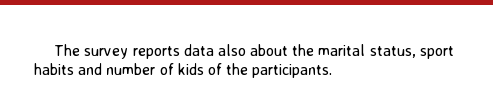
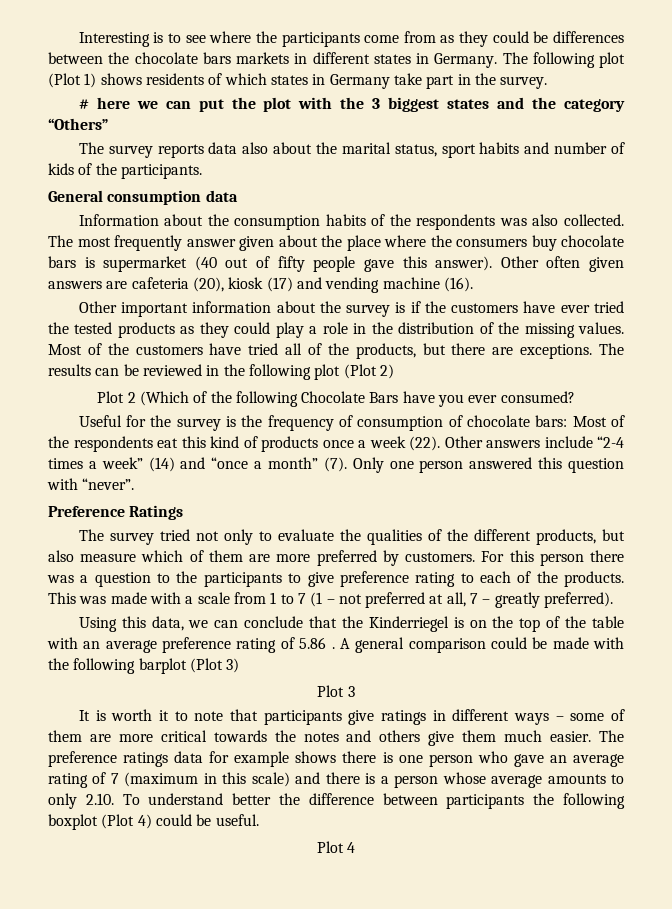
(54, 50) none -> [78,31,625,47] [48,52,625,68] [48,73,548,89] [78,97,625,112] [48,118,108,130] Interesting is to see where the participants come from as they could be differences between the chocolate bars markets in different states in Germany. The following plot (Plot 1) shows residents of which states in Germany take part in the survey. // # here we can put the plot with the 3 biggest states and the category “Others” //
(333, 71) none -> [48,190,238,205] [78,214,624,230] [48,235,624,251] [48,256,625,272] [48,277,473,293] [78,301,624,317] [48,322,625,338] [48,343,624,359] [48,364,394,380] [97,391,575,407] [78,415,625,431] [48,436,624,452] [48,457,624,473] [47,478,135,490] [48,505,184,520] [78,529,625,545] [48,550,624,566] [47,571,624,587] [48,592,614,608] [78,616,624,632] [47,637,624,653] [48,658,240,674] [317,685,355,697] [78,709,625,725] [48,730,624,746] [48,751,625,767] [48,772,625,788] [48,793,626,809] [48,814,259,830] [316,841,356,853] // General consumption data // Information about the consumption habits of the respondents was also collected. The most frequently answer given about the place where the consumers buy chocolate bars is supermarket (40 out of fifty people gave this answer). Other often given answers are cafeteria (20), kiosk (17) and vending machine (16). // Other important information about the survey is if the customers have ever tried the tested products as they could play a role in the distribution of the missing values. Most of the customers have tried all of the products, but there are exceptions. The results can be reviewed in the following plot (Plot 2) // Plot 2 (Which of the following Chocolate Bars have you ever consumed? // Useful for the survey is the frequency of consumption of chocolate bars: Most of the respondents eat this kind of products once a week (22). Other answers include “2-4 times a week” (14) and “once a month” (7). Only one person answered this question with “never”. // Preference Ratings // The survey tried not only to evaluate the qualities of the different products, but also measure which of them are more preferred by customers. For this person there was a question to the participants to give preference rating to each of the products. This was made with a scale from 1 to 7 (1 – not preferred at all, 7 – greatly preferred). // Using this data, we can conclude that the Kinderriegel is on the top of the table with an average preference rating of 5.86 . A general comparison could be made with the following barplot (Plot 3) // Plot 3 // It is worth it to note that participants give ratings in different ways – some of them are more critical towards the notes and others give them much easier. The preference ratings data for example shows there is one person who gave an average rating of 7 (maximum in this scale) and there is a person whose average amounts to only 2.10. To understand better the difference between participants the following boxplot (Plot 4) could be useful. // Plot 4

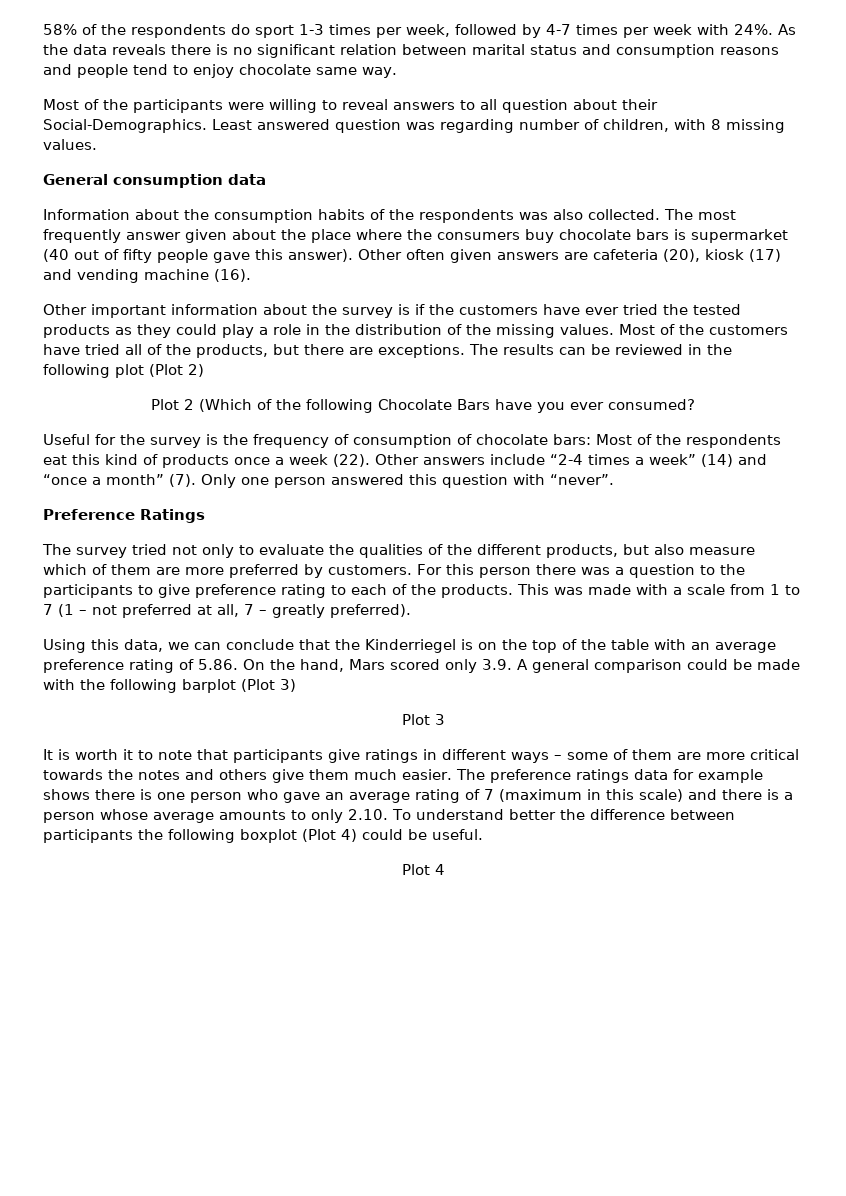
[78,31,625,47] [48,52,625,68] [48,73,548,89] [78,97,625,112] [48,118,108,130] [78,142,626,158] [48,163,202,179] Interesting is to see where the participants come from as they could be differences between the chocolate bars markets in different states in Germany. The following plot (Plot 1) shows residents of which states in Germany take part in the survey. // # here we can put the plot with the 3 biggest states and the category “Others” // The survey reports data also about the marital status, sport habits and number of kids of the participants. -> [43,24,796,38] [43,44,779,58] [43,64,397,78] [43,99,658,113] [43,119,785,133] [43,139,97,150] 58% of the respondents do sport 1-3 times per week, followed by 4-7 times per week with 24%. As the data reveals there is no significant relation between marital status and consumption reasons and people tend to enjoy chocolate same way. // Most of the participants were willing to reveal answers to all question about their Social-Demographics. Least answered question was regarding number of children, with 8 missing values.
[299,637,335,649] 5.86 . -> [198,659,512,673] 5.86. On the hand, Mars scored only 3.9.

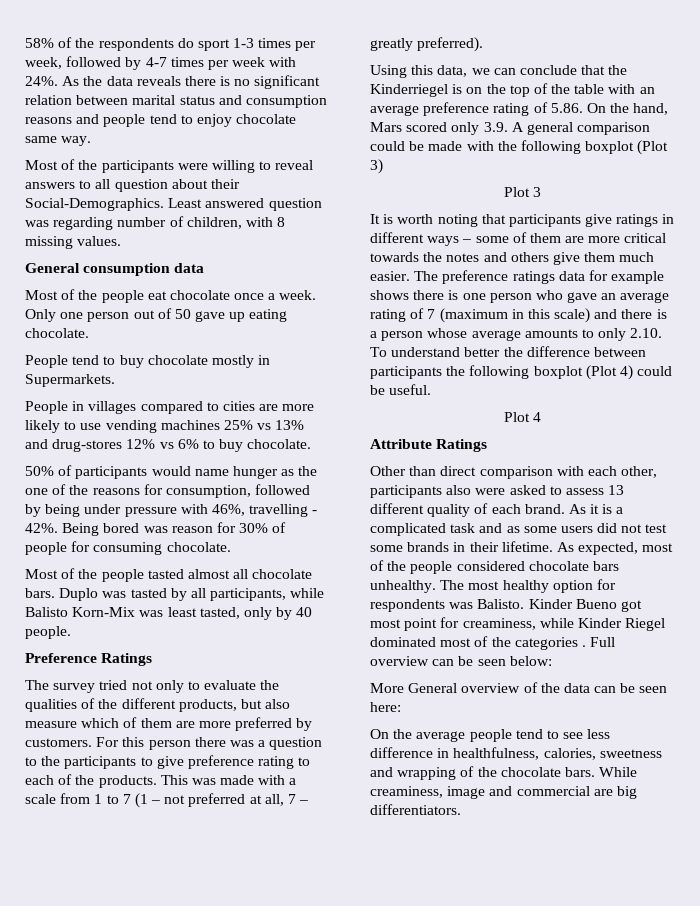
[43,209,736,223] [43,229,788,243] [43,249,781,263] [43,269,251,283] [43,304,741,318] [43,324,788,338] [43,344,732,358] [43,364,204,378] [151,399,695,413] [43,434,781,448] [43,454,767,468] [43,474,614,488] Information about the consumption habits of the respondents was also collected. The most frequently answer given about the place where the consumers buy chocolate bars is supermarket (40 out of fifty people gave this answer). Other often given answers are cafeteria (20), kiosk (17) and vending machine (16). // Other important information about the survey is if the customers have ever tried the tested products as they could play a role in the distribution of the missing values. Most of the customers have tried all of the products, but there are exceptions. The results can be reviewed in the following plot (Plot 2) // Plot 2 (Which of the following Chocolate Bars have you ever consumed? // Useful for the survey is the frequency of consumption of chocolate bars: Most of the respondents eat this kind of products once a week (22). Other answers include “2-4 times a week” (14) and “once a month” (7). Only one person answered this question with “never”. -> [25,289,317,303] [25,308,288,322] [25,328,89,338] [25,355,271,368] [25,374,115,387] [25,401,315,414] [25,420,305,433] [25,439,312,452] [25,465,318,479] [25,484,311,498] [25,504,318,517] [25,522,287,536] [25,541,231,555] [25,568,313,582] [25,588,325,601] [25,607,313,620] [25,626,71,639] Most of the people eat chocolate once a week. Only one person out of 50 gave up eating chocolate. // People tend to buy chocolate mostly in Supermarkets. // People in villages compared to cities are more likely to use vending machines 25% vs 13% and drug-stores 12% vs 6% to buy chocolate. // 50% of participants would name hunger as the one of the reasons for consumption, followed by being under pressure with 46%, travelling - 42%. Being bored was reason for 30% of people for consuming chocolate. // Most of the people tasted almost all chocolate bars. Duplo was tasted by all participants, while Balisto Korn-Mix was least tasted, only by 40 people.
[182,679,236,693] barplot -> [585,141,635,154] boxplot
[123,749,192,760] it to note -> [437,214,478,227] noting
(445, 869) none -> [370,439,488,452] [370,466,658,479] [370,485,625,498] [370,503,624,517] [370,523,668,536] [370,541,674,555] [370,560,619,574] [370,579,616,593] [370,599,642,612] [370,617,666,631] [370,636,616,650] [370,656,552,666] [370,682,668,693] [370,702,401,712] [370,729,611,742] [370,747,662,760] [370,766,638,780] [370,786,637,799] [370,804,461,815] // Attribute Ratings // Other than direct comparison with each other, participants also were asked to assess 13 different quality of each brand. As it is a complicated task and as some users did not test some brands in their lifetime. As expected, most of the people considered chocolate bars unhealthy. The most healthy option for respondents was Balisto. Kinder Bueno got most point for creaminess, while Kinder Riegel dominated most of the categories . Full overview can be seen below: // More General overview of the data can be seen here: // On the average people tend to see less difference in healthfulness, calories, sweetness and wrapping of the chocolate bars. While creaminess, image and commercial are big differentiators.

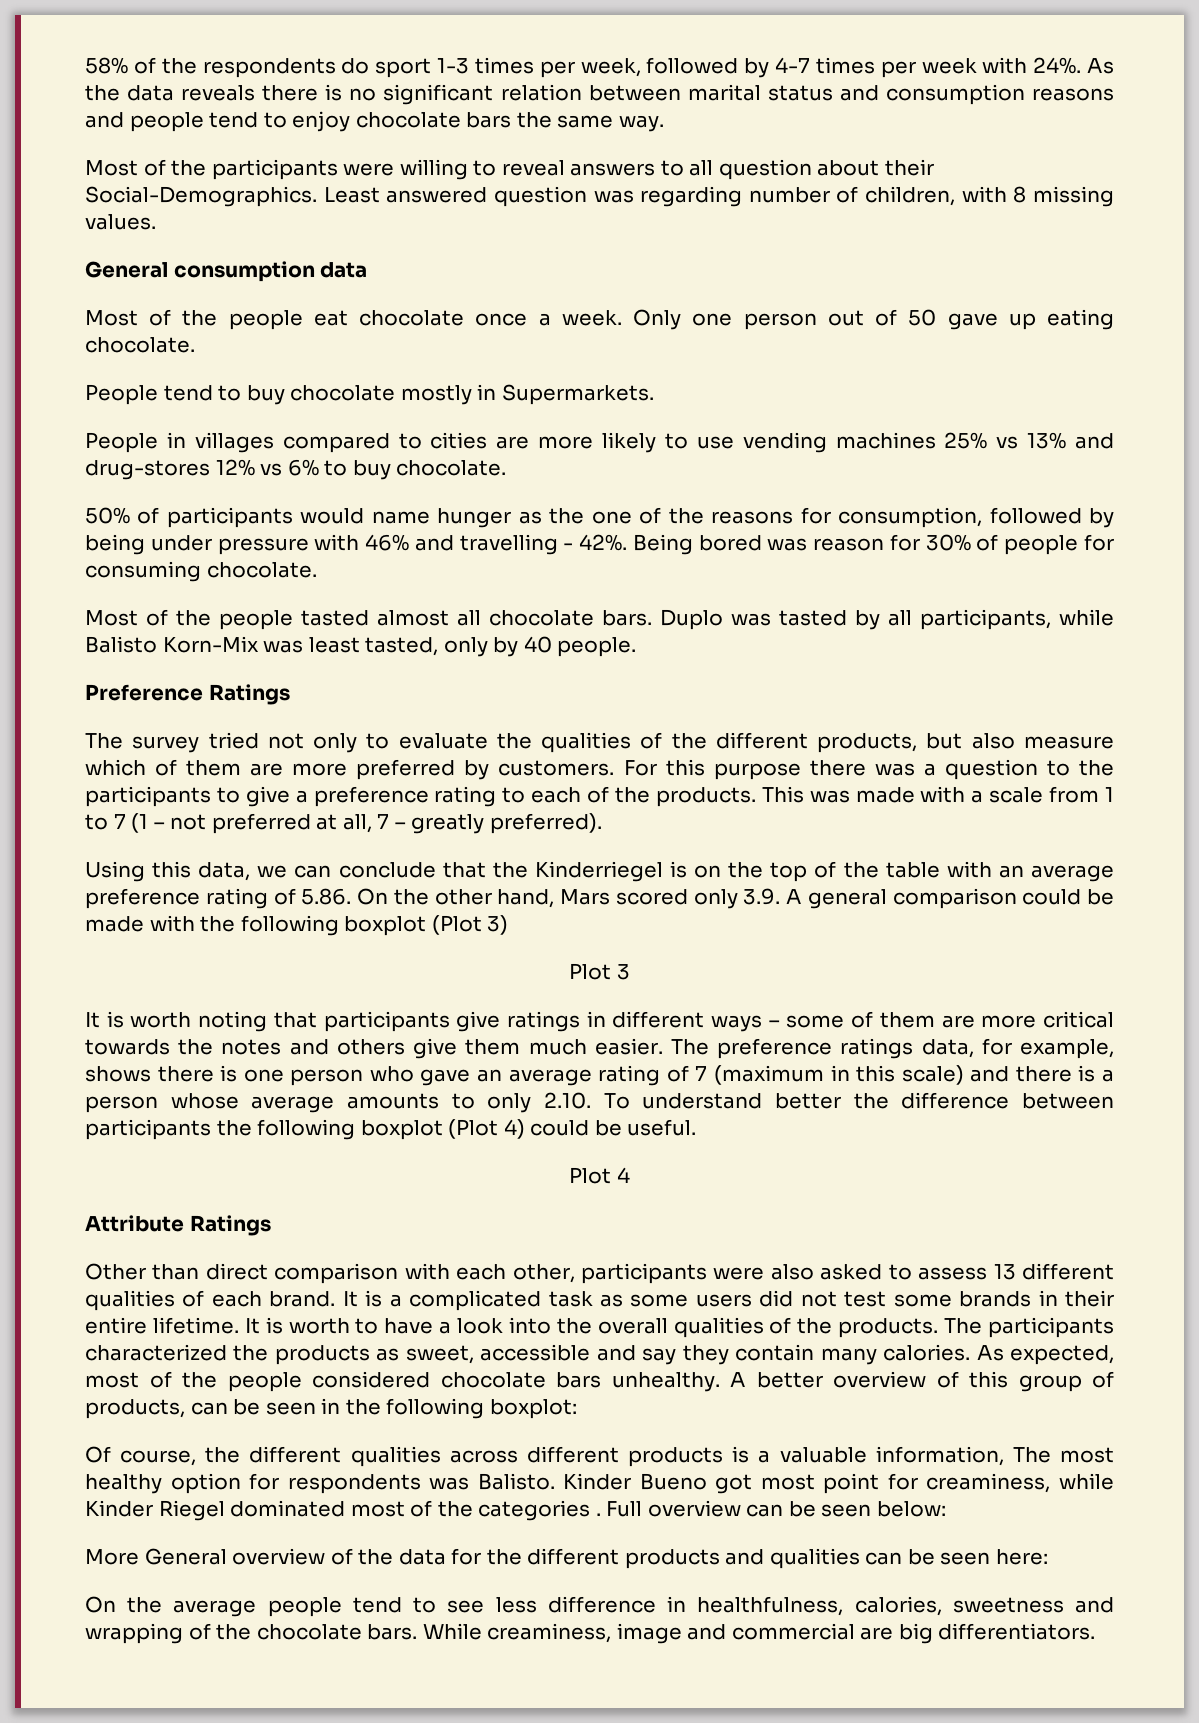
(297, 119) none -> [466,112,552,128] bars the
[211,504,245,516] 46%, -> [365,534,454,551] 46% and
[148,740,191,750] person -> [713,763,801,780] purpose
(184, 762) none -> [295,790,308,803] a
(630, 108) none -> [434,889,492,905] other
[558,270,665,284] data for example -> [921,1038,1114,1059] data, for example,
[446,485,506,495] also were -> [713,1264,814,1280] were also
[427,504,471,517] quality -> [85,1290,175,1311] qualities
[568,504,600,514] As it -> [342,1291,358,1307] It
[479,523,503,533] and -> (593, 1299) none
[501,541,553,552] lifetime. -> [85,1317,1114,1338] [85,1344,971,1365] entire lifetime. It is worth to have a look into the overall qualities of the products. The participants characterized the products as sweet, accessible and say they contain many calories.
(436, 586) none -> [730,1371,1114,1392] [85,1398,577,1419] [85,1446,1004,1467] A better overview of this group of products, can be seen in the following boxplot: // Of course, the different qualities across different products is a valuable information,
(590, 688) none -> [451,1548,860,1569] for the different products and qualities

